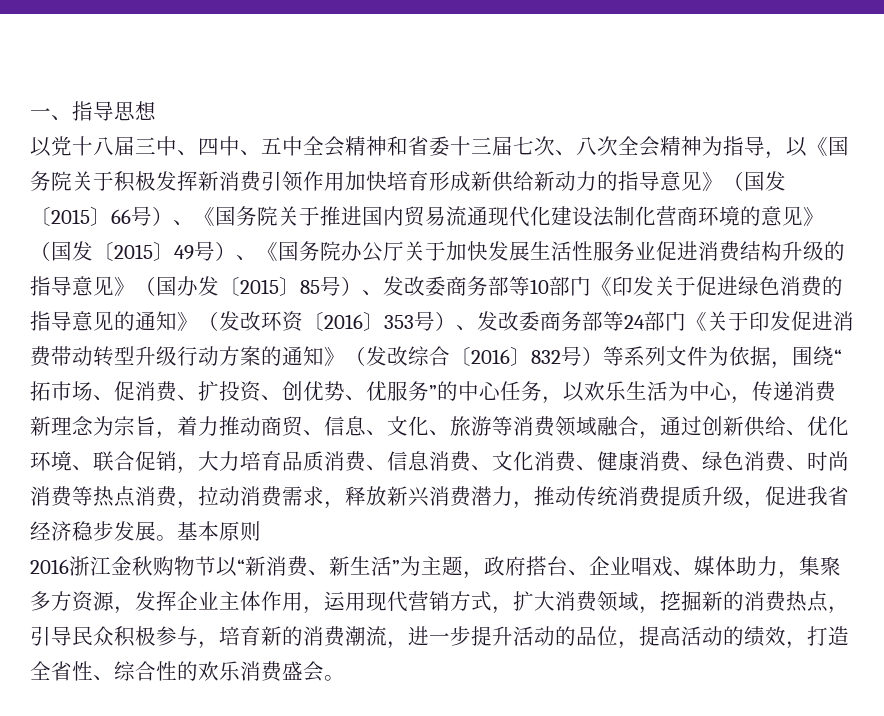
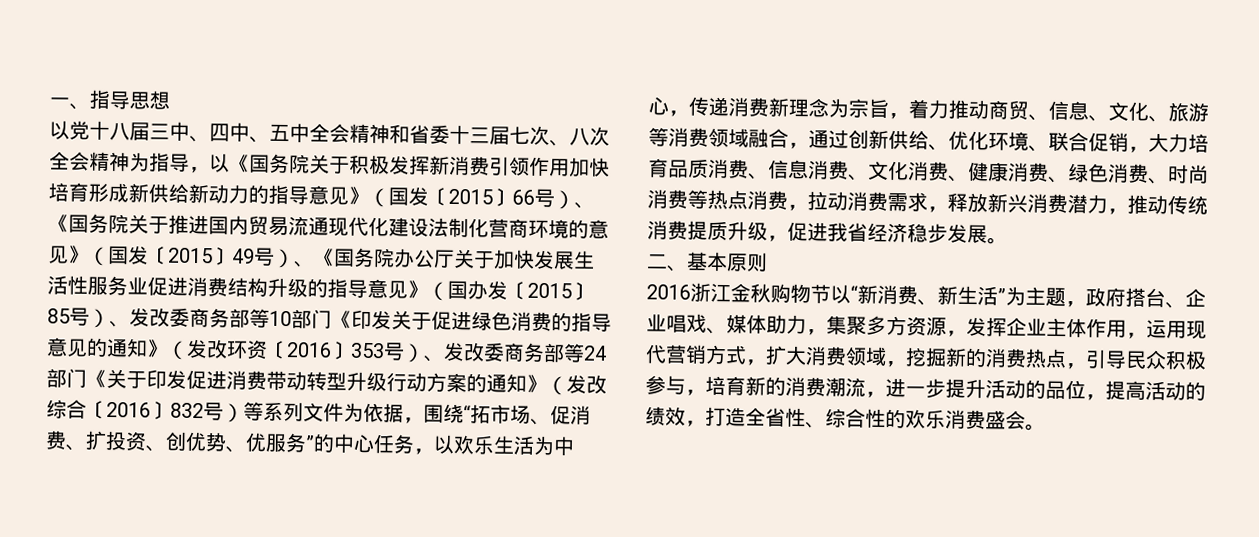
(177, 538) none -> [647,254,688,272] // 二、

